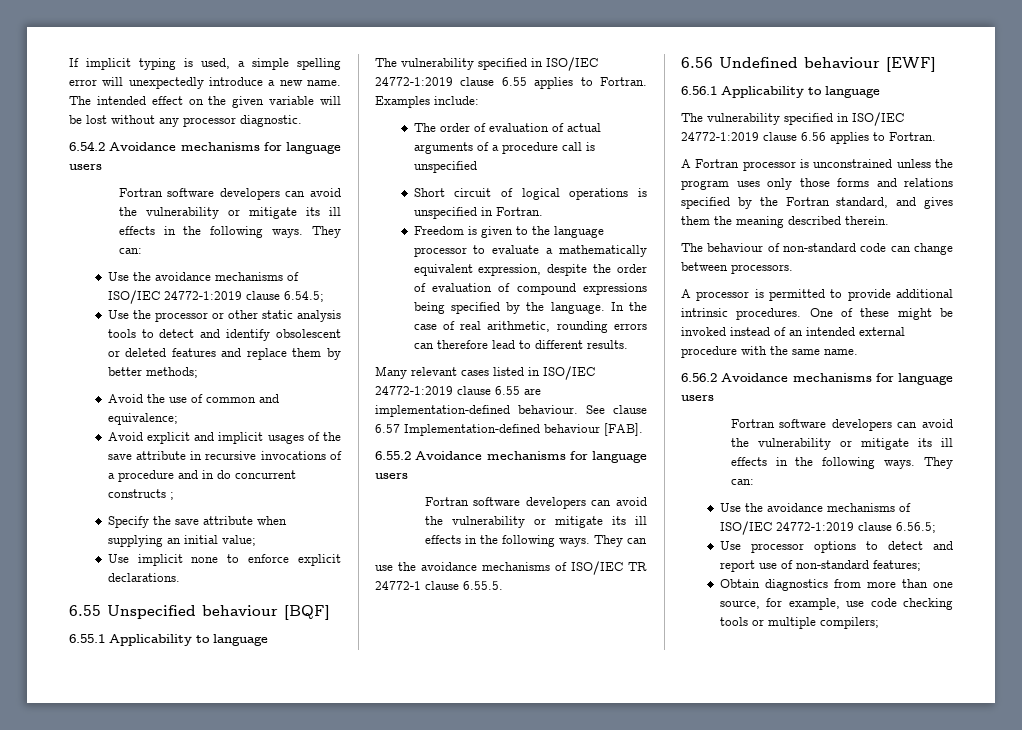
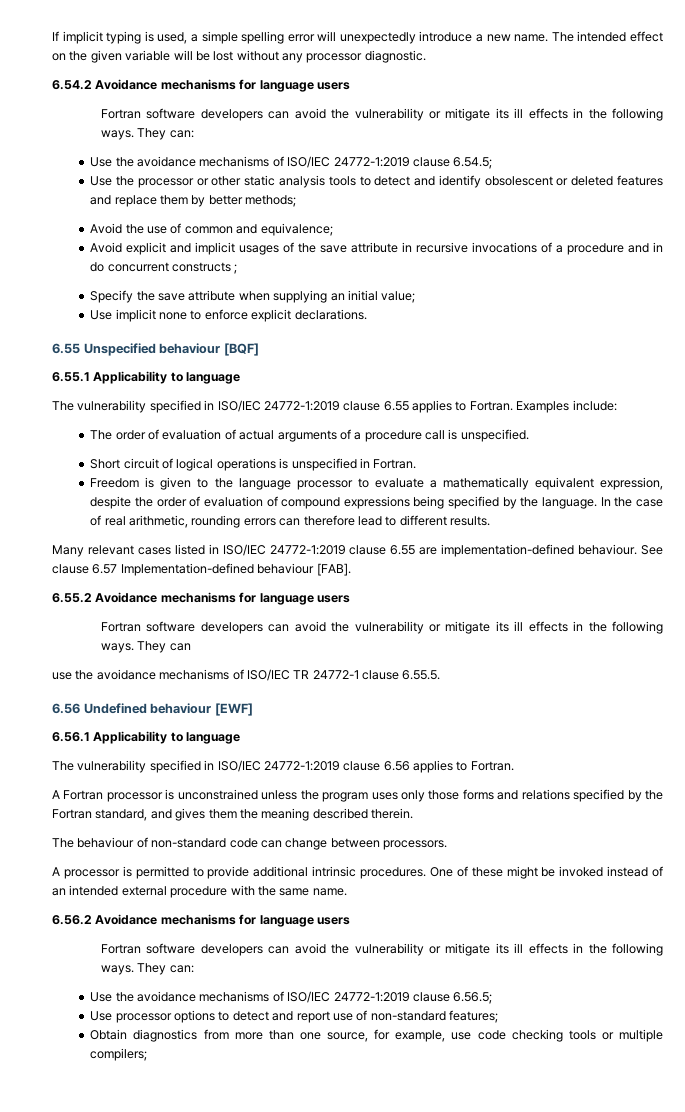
[413,161,477,173] unspecified -> [460,429,529,442] unspecified.

